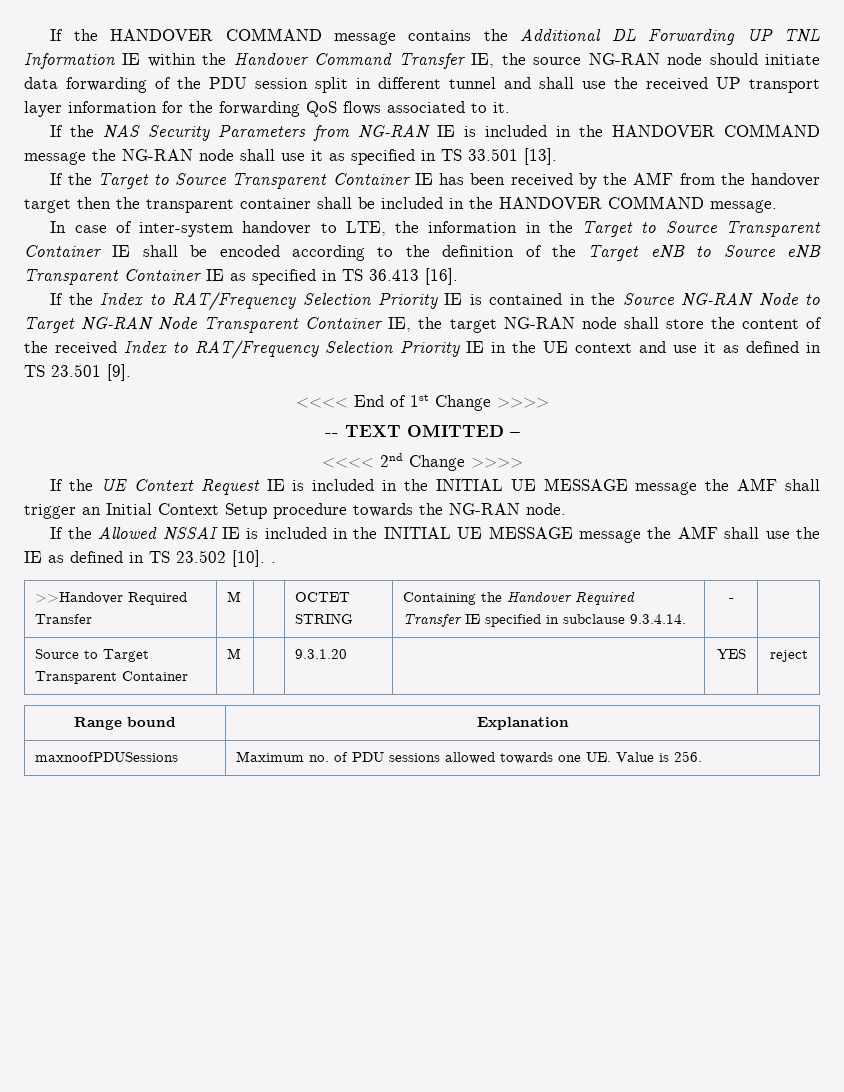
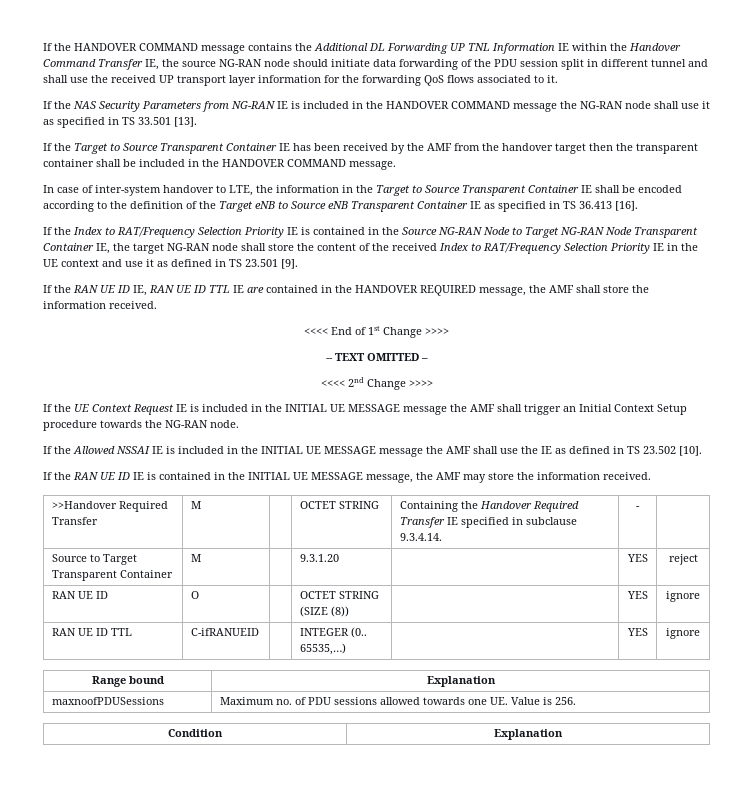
(131, 372) none -> [43,285,649,296] [43,301,157,309] // If the RAN UE ID IE, RAN UE ID TTL IE are contained in the HANDOVER REQUIRED message, the AMF shall store the information received.
[271,562,276,563] . -> [43,472,651,483] // If the RAN UE ID IE is contained in the INITIAL UE MESSAGE message, the AMF may store the information received.
(808, 656) none -> [51,591,108,599] [190,591,199,599] [299,591,379,599] [299,606,349,617] [626,591,648,599] [666,591,700,602] [51,628,132,636] [190,628,259,636] [299,627,367,638] [299,643,346,655] [626,628,648,636] [666,628,700,639] // RAN UE ID | O | | OCTET STRING (SIZE (8)) | | YES | ignore // RAN UE ID TTL | C-ifRANUEID | | INTEGER (0.. 65535,…) | | YES | ignore
(703, 756) none -> [168,729,223,737] [494,729,563,740] // Condition | Explanation

